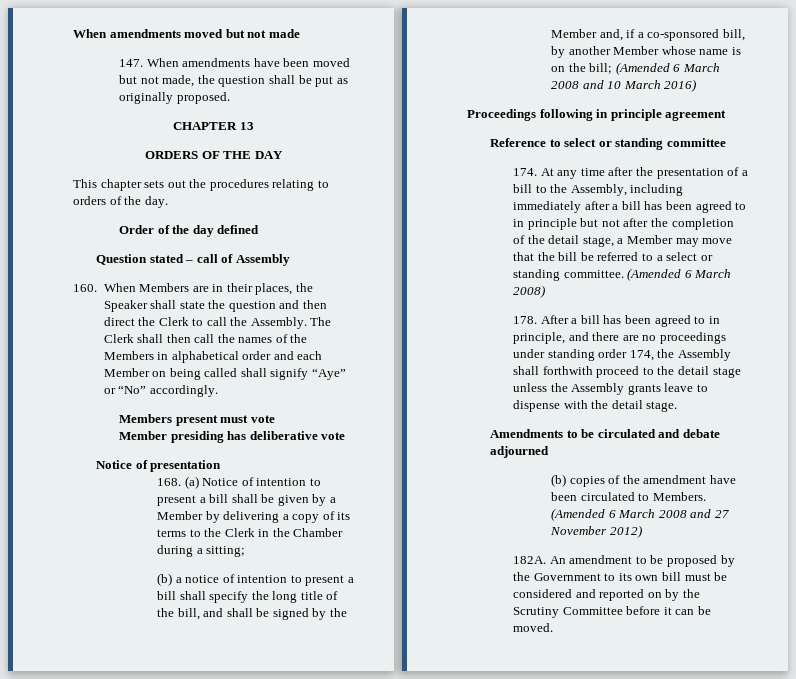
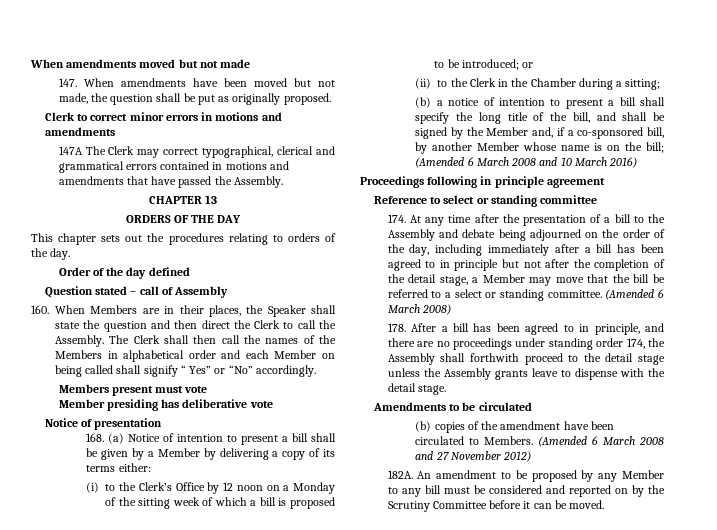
(230, 98) none -> [44,112,282,121] [44,127,115,136] [58,146,335,158] [58,161,289,173] [58,176,283,188] // Clerk to correct minor errors in motions and amendments // 147A The Clerk may correct typographical, clerical and grammatical errors contained in motions and amendments that have passed the Assembly.
[311,368,346,380] “Aye” -> [180,365,212,374] “ Yes”
(187, 533) none -> [118,463,151,472] [86,482,335,494] [105,497,335,509] [434,59,534,70] [415,78,432,89] either: // (i) to the Clerk’s Office by 12 noon on a Monday of the sitting week of which a bill is proposed to be introduced; or // (ii)
[570,184,627,196] Assembly, -> [387,229,665,241] [387,244,430,256] Assembly and debate being adjourned on the order of the day,
[658,429,720,438] [490,446,550,458] and debate adjourned -> (532, 406) none
[513,572,659,581] the Government to its own -> [598,470,664,482] [387,487,421,497] any Member to any

